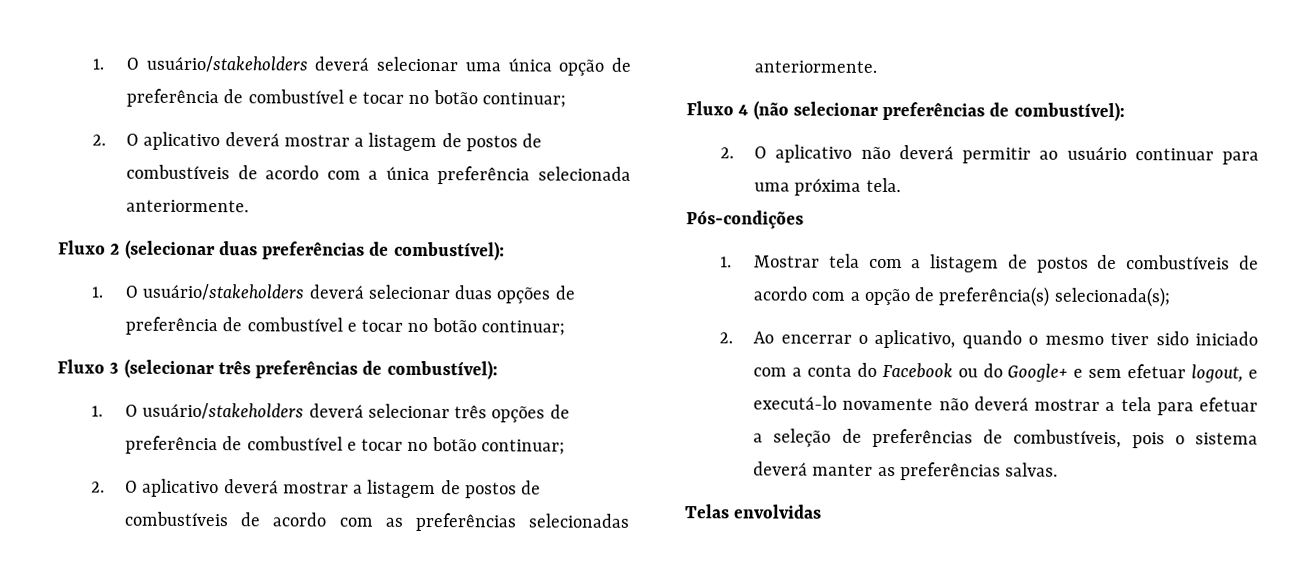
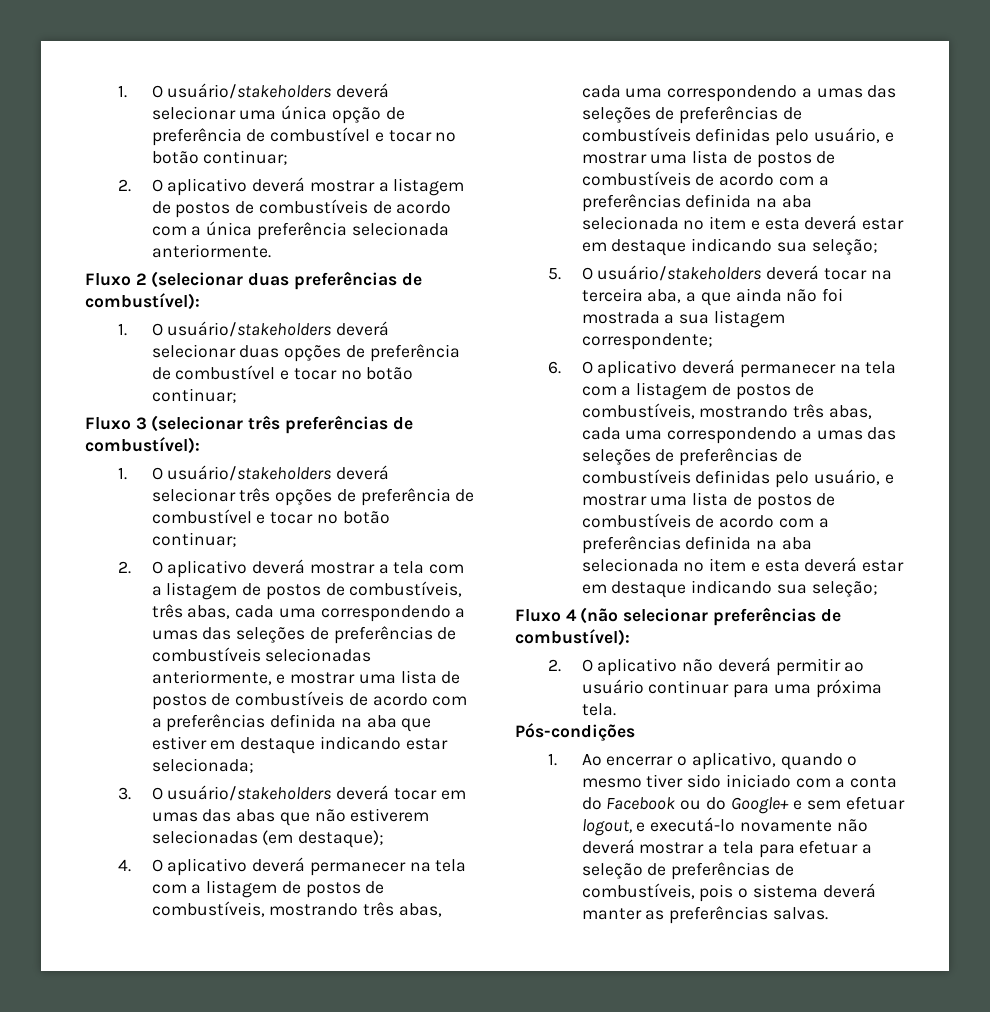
[367,479,542,499] [124,511,629,532] [754,60,878,73] listagem de postos de combustíveis de acordo com as preferências selecionadas anteriormente. -> [393,561,464,574] [151,581,463,600] [151,604,466,622] [151,626,457,644] [151,647,372,662] [151,670,461,685] [151,691,468,710] [151,714,432,732] [151,736,448,754] [151,758,254,773] [118,785,466,801] [151,808,430,826] [151,830,385,848] [118,857,467,876] [151,880,385,898] [151,901,442,917] [581,85,897,102] [581,106,802,124] [581,127,894,146] [581,150,836,168] [581,171,829,186] [581,194,812,212] [581,215,904,230] [581,238,878,256] [548,265,892,281] [581,288,843,306] [581,310,785,328] [581,333,713,350] [548,359,897,378] [581,382,815,400] [581,403,872,419] [581,427,897,444] [581,448,802,466] [581,469,894,488] [581,492,836,510] [581,513,829,528] [581,536,812,554] [581,557,904,572] [581,580,878,598] tela com a listagem de postos de combustíveis, três abas, cada uma correspondendo a umas das seleções de preferências de combustíveis selecionadas anteriormente, e mostrar uma lista de postos de combustíveis de acordo com a preferências definida na aba que estiver em destaque indicando estar selecionada; // 3. O usuário/stakeholders deverá tocar em umas das abas que não estiverem selecionadas (em destaque); // 4. O aplicativo deverá permanecer na tela com a listagem de postos de combustíveis, mostrando três abas, cada uma correspondendo a umas das seleções de preferências de combustíveis definidas pelo usuário, e mostrar uma lista de postos de combustíveis de acordo com a preferências definida na aba selecionada no item e esta deverá estar em destaque indicando sua seleção; // 5. O usuário/stakeholders deverá tocar na terceira aba, a que ainda não foi mostrada a sua listagem correspondente; // 6. O aplicativo deverá permanecer na tela com a listagem de postos de combustíveis, mostrando três abas, cada uma correspondendo a umas das seleções de preferências de combustíveis definidas pelo usuário, e mostrar uma lista de postos de combustíveis de acordo com a preferências definida na aba selecionada no item e esta deverá estar em destaque indicando sua seleção;
[754,253,1259,273] [753,286,1170,308] [719,332,734,344] Mostrar tela com a listagem de postos de combustíveis de acordo com a opção de preferência(s) selecionada(s); // 2. -> (558, 759) none
[684,504,823,519] // Telas envolvidas -> (828, 913) none

